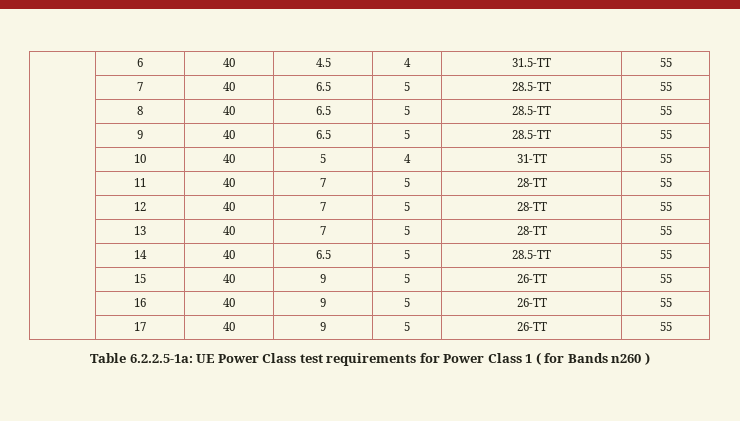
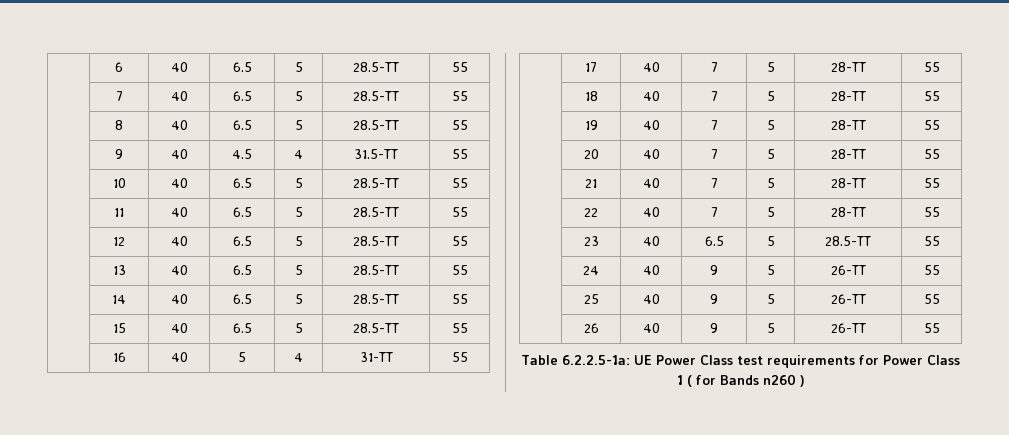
[315,58,331,67] [404,58,411,67] [512,58,551,67] 4.5 | 4 | 31.5-TT -> [232,62,252,72] [294,62,303,72] [353,62,399,72] 6.5 | 5 | 28.5-TT
[315,130,331,139] [404,130,410,139] [512,130,551,139] [659,130,672,139] [134,154,146,163] [223,154,235,163] [320,154,326,163] [404,154,411,163] [516,154,547,163] 6.5 | 5 | 28.5-TT | 55 // | 10 | 40 | 5 | 4 | 31-TT -> [232,149,252,159] [294,150,303,159] [354,149,398,159] [451,149,468,159] [112,178,126,188] [170,178,188,188] [232,178,252,188] [294,178,303,188] [353,178,399,188] 4.5 | 4 | 31.5-TT | 55 // | 10 | 40 | 6.5 | 5 | 28.5-TT
[320,178,326,187] [404,178,410,187] [516,178,547,187] 7 | 5 | 28-TT -> [232,207,252,217] [294,207,303,217] [353,207,399,217] 6.5 | 5 | 28.5-TT
[320,202,326,211] [404,202,410,211] [516,202,547,211] 7 | 5 | 28-TT -> [232,236,252,246] [294,236,303,246] [353,236,399,246] 6.5 | 5 | 28.5-TT
[320,226,326,235] [404,226,410,235] [516,226,547,235] 7 | 5 | 28-TT -> [232,265,252,275] [294,265,303,275] [353,265,399,275] 6.5 | 5 | 28.5-TT
[320,274,326,283] [404,274,410,283] [516,274,547,283] 9 | 5 | 26-TT -> [232,323,252,333] [294,323,303,333] [353,323,399,333] 6.5 | 5 | 28.5-TT
[320,298,326,307] [404,298,410,307] [516,298,547,307] [659,298,672,307] [134,322,146,331] 9 | 5 | 26-TT | 55 // | 17 -> [238,352,246,362] [294,353,303,362] [359,352,393,362] [451,352,468,362] [585,62,597,72] [642,62,660,72] [710,62,718,72] [766,62,775,72] [830,62,866,72] [923,62,940,72] [584,91,598,101] [642,91,660,101] [710,91,718,101] [766,91,775,101] [830,91,866,101] [923,91,940,101] [584,120,598,130] [642,120,660,130] [710,120,718,130] [766,120,775,130] [830,120,866,130] [923,120,940,130] [583,149,599,159] [642,149,660,159] [710,149,718,159] [766,149,775,159] [830,149,866,159] [923,149,940,159] [585,179,597,188] [642,178,660,188] [710,178,718,188] [766,178,775,188] [830,178,866,188] [923,178,940,188] [584,208,598,217] [642,207,660,217] [710,207,718,217] [766,207,775,217] [830,207,866,217] [923,207,940,217] [583,236,599,246] [642,236,660,246] [704,236,724,246] [766,236,775,246] [825,236,871,246] [923,236,940,246] [583,266,599,275] [642,265,660,275] [710,265,718,275] [766,265,775,275] [830,265,866,275] [923,265,940,275] [583,294,599,304] [642,294,660,304] [710,294,718,304] [766,294,775,304] [830,294,866,304] [923,294,940,304] [583,323,599,333] 5 | 4 | 31-TT | 55 // | 17 | 40 | 7 | 5 | 28-TT | 55 // | 18 | 40 | 7 | 5 | 28-TT | 55 // | 19 | 40 | 7 | 5 | 28-TT | 55 // | 20 | 40 | 7 | 5 | 28-TT | 55 // | 21 | 40 | 7 | 5 | 28-TT | 55 // | 22 | 40 | 7 | 5 | 28-TT | 55 // | 23 | 40 | 6.5 | 5 | 28.5-TT | 55 // | 24 | 40 | 9 | 5 | 26-TT | 55 // | 25 | 40 | 9 | 5 | 26-TT | 55 // | 26

